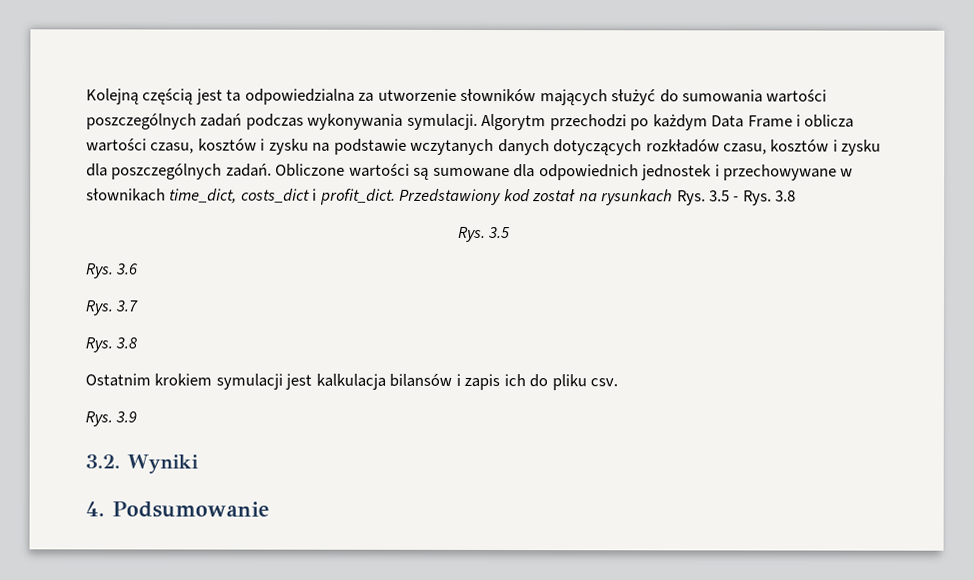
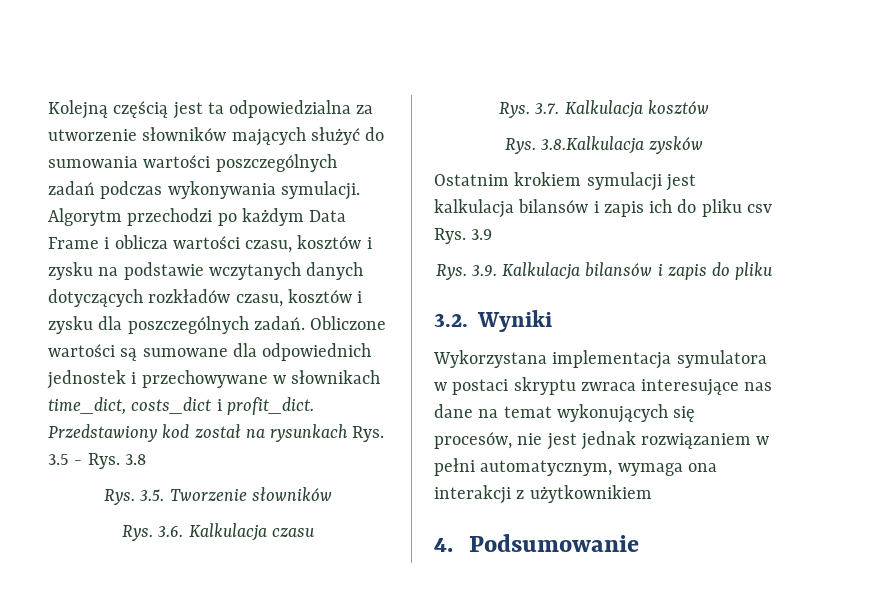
[488,227,511,239] [86,263,140,279] [85,300,139,316] [85,337,138,353] 3.5 // Rys. 3.6 // Rys. 3.7 // Rys. 3.8 -> [140,487,332,501] [122,523,315,541] [499,100,709,118] [504,136,704,154] 3.5. Tworzenie słowników // Rys. 3.6. Kalkulacja czasu // Rys. 3.7. Kalkulacja kosztów // Rys. 3.8.Kalkulacja zysków
[590,378,619,387] [85,411,138,427] [85,454,200,474] csv. // Rys. 3.9 // 3.2. Wyniki -> [746,204,772,213] [434,228,493,244] [435,262,774,280] [434,310,552,332] [433,350,767,369] [434,377,773,396] [434,404,696,423] [434,431,770,450] [434,458,717,476] [434,485,652,504] csv Rys. 3.9 // Rys. 3.9. Kalkulacja bilansów i zapis do pliku // 3.2. Wyniki // Wykorzystana implementacja symulatora w postaci skryptu zwraca interesujące nas dane na temat wykonujących się procesów, nie jest jednak rozwiązaniem w pełni automatycznym, wymaga ona interakcji z użytkownikiem

